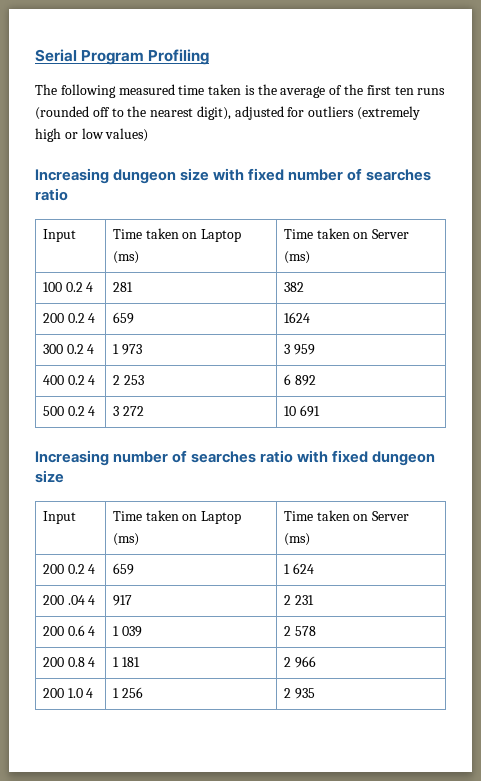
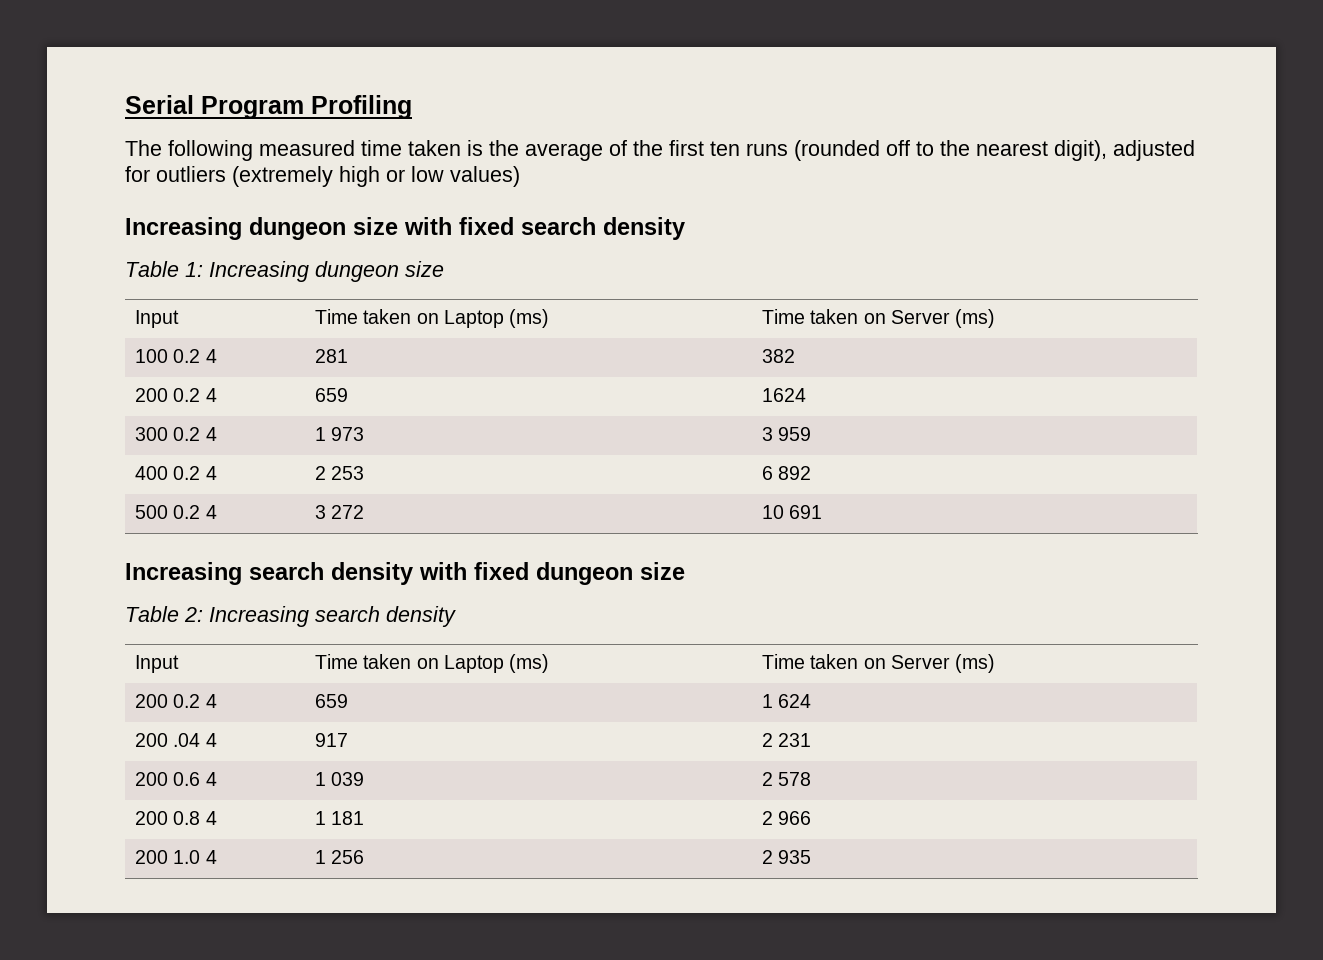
[288,168,432,181] [35,188,68,201] number of searches ratio -> [521,217,685,240] [125,261,444,282] search density // Table 1: Increasing dungeon size
[113,450,294,463] number of searches ratio -> [249,562,413,585] search density
(64, 476) none -> [125,606,456,627] // Table 2: Increasing search density

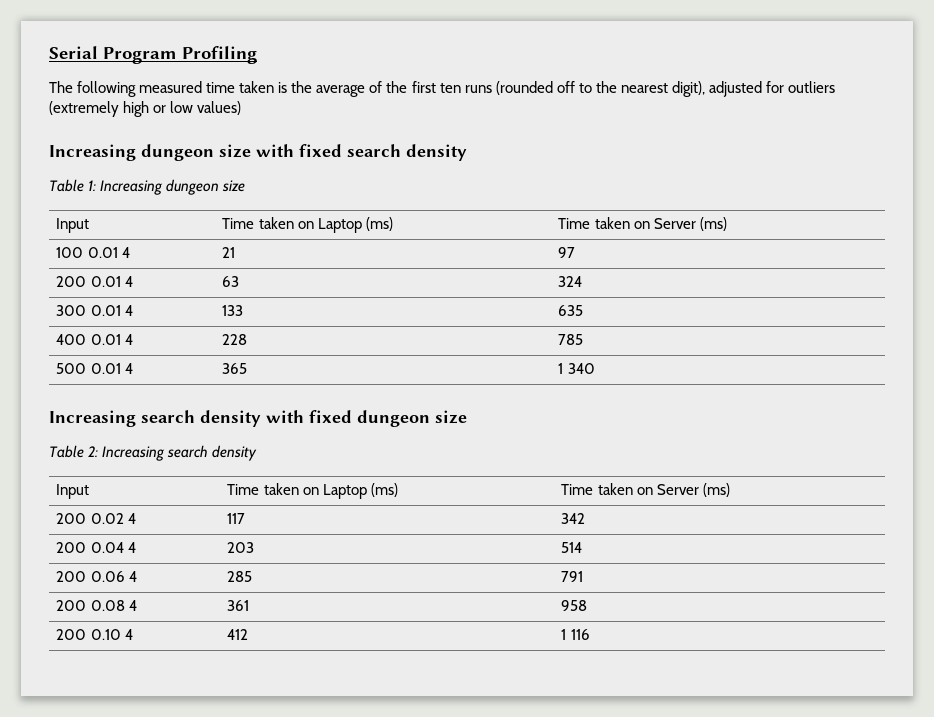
[173,349,217,363] [315,349,349,363] [762,349,796,363] [135,388,217,402] [315,388,349,402] [762,388,807,402] 0.2 4 | 281 | 382 // 200 0.2 4 | 659 | 1624 -> [87,247,130,258] [222,247,236,258] [558,247,576,258] [56,276,133,287] [222,276,240,287] [558,276,583,287] 0.01 4 | 21 | 97 // 200 0.01 4 | 63 | 324
[173,427,217,441] [315,427,365,441] [762,427,812,441] 0.2 4 | 1 973 | 3 959 -> [90,305,133,316] [222,305,244,316] [558,305,584,316] 0.01 4 | 133 | 635
[173,466,217,480] [315,466,365,480] [762,466,812,480] 0.2 4 | 2 253 | 6 892 -> [90,334,133,345] [222,334,248,345] [558,334,584,345] 0.01 4 | 228 | 785
[173,505,217,519] [315,505,365,519] [762,505,823,519] 0.2 4 | 3 272 | 10 691 -> [90,363,133,374] [222,363,248,374] [558,363,595,374] 0.01 4 | 365 | 1 340
[173,694,217,708] [315,694,349,708] [762,694,812,708] [135,733,217,747] [315,733,349,747] [762,733,812,747] [135,772,217,786] [315,772,365,786] [762,772,812,786] [135,811,217,825] [315,811,365,825] [762,811,812,825] [135,850,217,864] [315,850,365,864] [762,850,812,864] 0.2 4 | 659 | 1 624 // 200 .04 4 | 917 | 2 231 // 200 0.6 4 | 1 039 | 2 578 // 200 0.8 4 | 1 181 | 2 966 // 200 1.0 4 | 1 256 | 2 935 -> [90,513,136,524] [227,513,246,524] [561,513,586,524] [56,542,136,553] [227,542,255,553] [561,542,583,553] [56,571,137,582] [227,571,253,582] [561,571,584,582] [56,600,137,611] [227,600,250,611] [561,600,588,611] [56,629,133,640] [227,629,249,640] [561,629,590,640] 0.02 4 | 117 | 342 // 200 0.04 4 | 203 | 514 // 200 0.06 4 | 285 | 791 // 200 0.08 4 | 361 | 958 // 200 0.10 4 | 412 | 1 116

